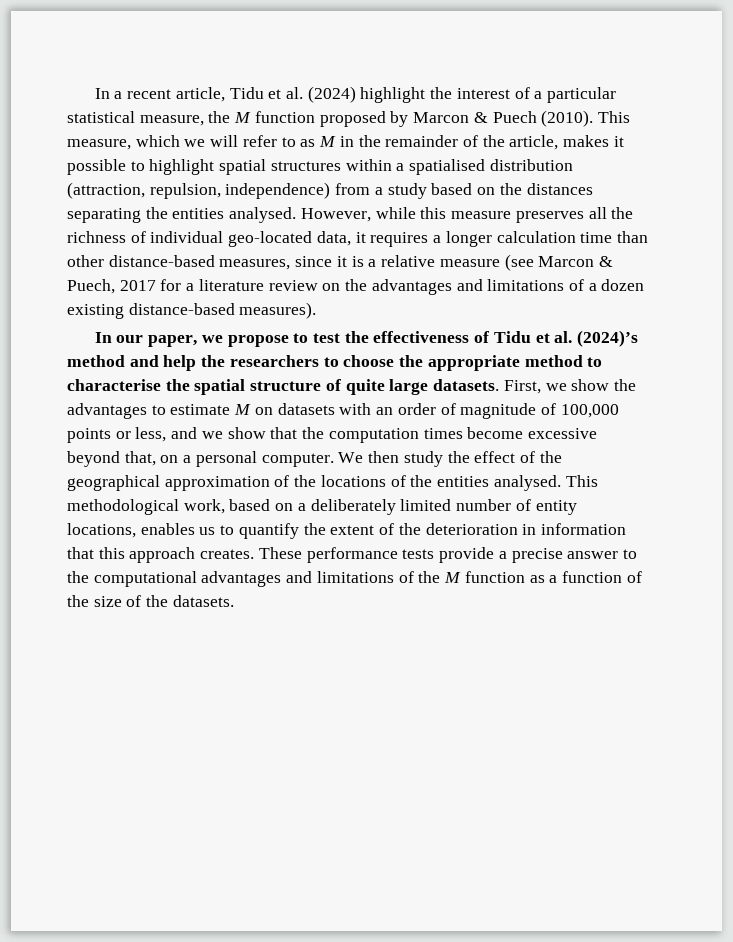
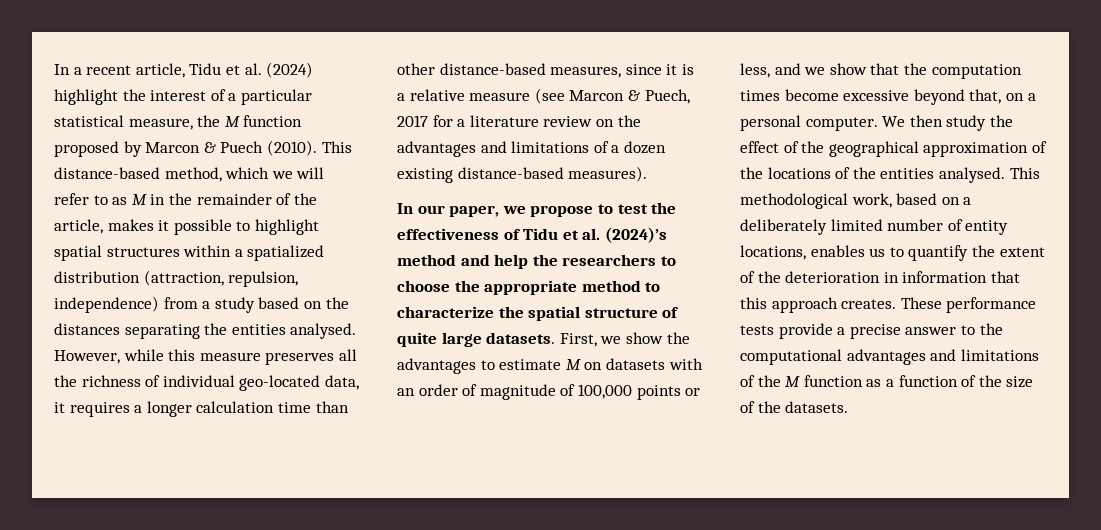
[67,139,131,150] measure, -> [54,167,222,182] distance-based method,
[409,159,486,175] spatialised -> [247,245,325,261] spatialized
[67,379,161,391] characterise -> [397,306,494,318] characterize

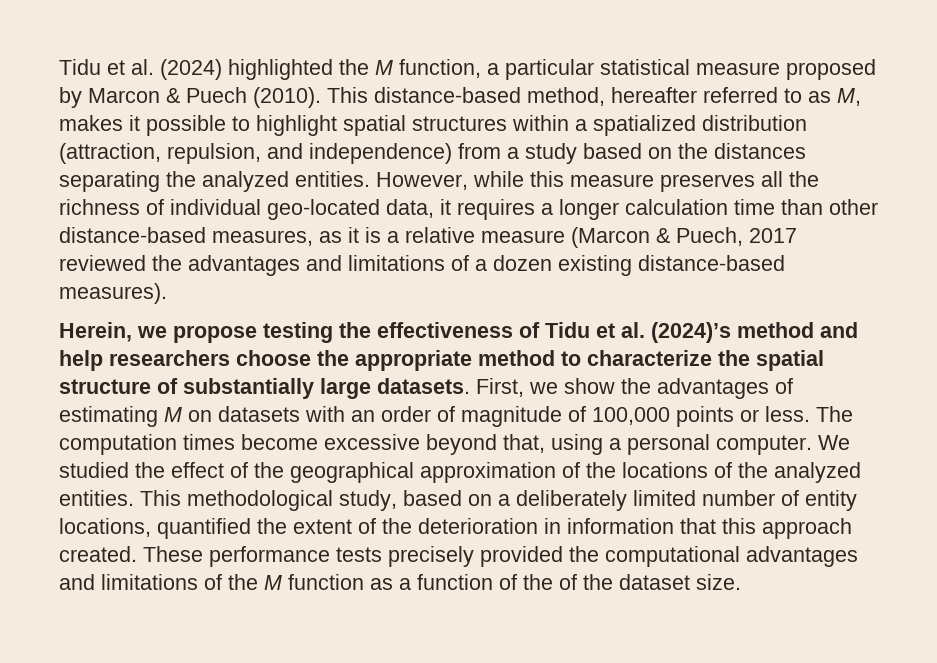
[54,62,314,78] [54,89,312,105] [54,115,303,130] In a recent article, Tidu et al. (2024) highlight the interest of a particular statistical measure, the M function -> [59,59,780,80] Tidu et al. (2024) highlighted the M function, a particular statistical measure
[225,167,325,179] [54,193,317,205] [54,219,103,234] which we will refer to as M in the remainder of the article, -> [611,87,861,106] hereafter referred to as M,
(299, 279) none -> [267,143,303,159] and
[231,323,357,339] entities analysed. -> [202,171,370,192] analyzed entities.
[625,64,662,75] since -> [319,231,342,243] as
[534,88,625,104] (see Marcon -> [571,227,650,248] (Marcon
[432,115,614,127] for a literature review on -> [59,255,146,271] reviewed
[397,203,648,217] In our paper, we propose to test -> [59,322,333,343] Herein, we propose testing
[532,254,676,266] the researchers to -> [109,350,230,366] researchers
[397,332,437,347] quite -> [183,378,314,399] substantially
[480,359,562,370] to estimate -> [775,378,793,394] [59,406,158,427] of estimating
[740,63,927,78] less, and we show that the -> [765,406,853,422] less. The
[1005,93,1024,101] on -> [551,434,603,455] using
[909,115,987,131] then study -> [59,462,129,478] studied
[880,167,1005,183] entities analysed. -> [774,462,861,483] [59,490,134,506] analyzed entities.
[851,193,892,208] work, -> [339,490,397,511] study,
[810,245,969,261] enables us to quantify -> [157,518,251,539] quantified
[841,299,897,309] creates. -> [59,546,137,562] created.
[778,323,975,339] provide a precise answer to -> [388,546,563,567] precisely provided
[1006,376,1034,388] [740,401,849,413] size of the datasets. -> [559,574,741,590] of the dataset size.

